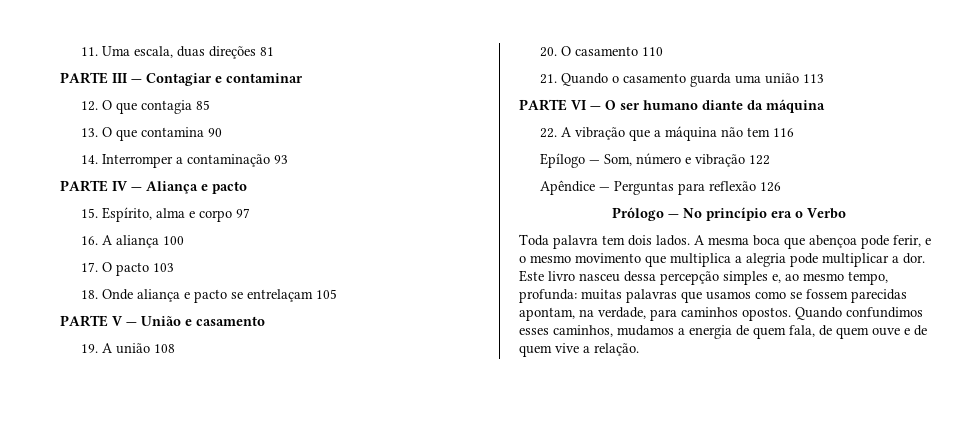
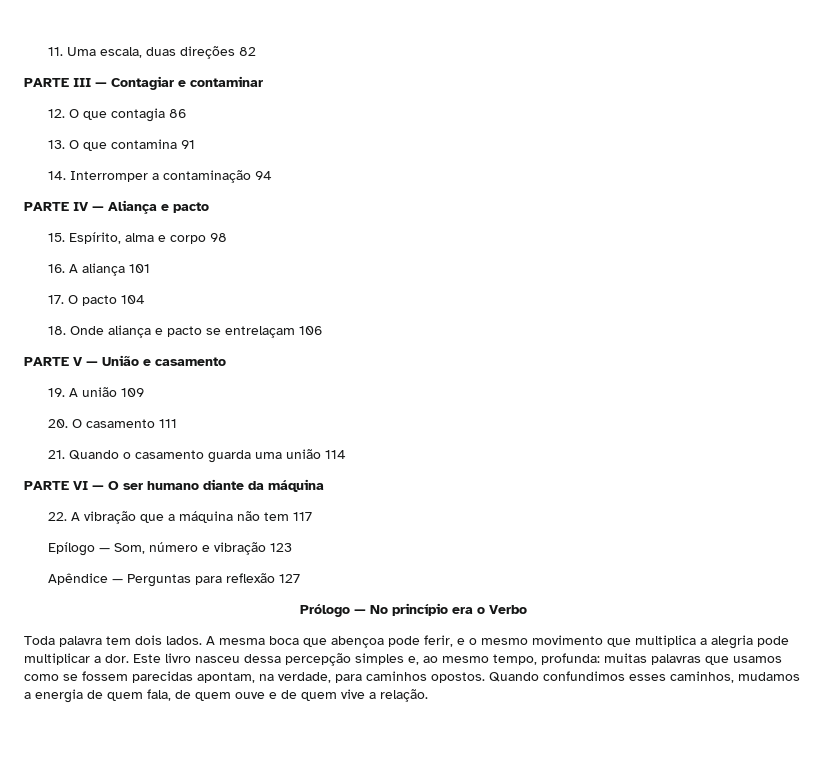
[260,47,275,56] 81 -> [238,47,256,56] 82
[196,100,211,110] 85 -> [168,109,186,118] 86
[208,128,223,137] 90 -> [180,140,195,149] 91
[274,155,289,164] 93 -> [254,171,272,180] 94
[236,208,251,218] 97 -> [209,233,227,242] 98
[163,236,185,245] 100 -> [128,264,150,273] 101
[153,263,175,272] 103 -> [120,295,145,304] 104
[316,289,338,299] 105 -> [298,326,322,335] 106
[154,344,176,353] 108 -> [120,388,144,397] 109
[642,47,664,56] 110 -> [158,419,177,428] 111
[803,74,825,83] 113 -> [324,450,346,459] 114
[773,128,795,137] 116 -> [292,512,312,521] 117
[749,155,771,165] 122 -> [269,543,292,552] 123
[760,182,782,192] 126 -> [278,574,300,583] 127

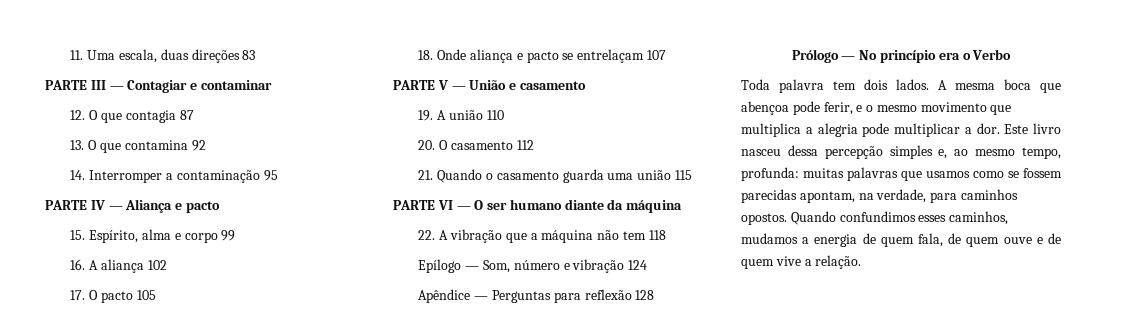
[238,47,256,56] 82 -> [242,50,256,60] 83
[168,109,186,118] 86 -> [179,110,194,120] 87
[180,140,195,149] 91 -> [191,140,206,151] 92
[254,171,272,180] 94 -> [263,170,278,181] 95
[209,233,227,242] 98 -> [221,230,236,241] 99
[128,264,150,273] 101 -> [147,260,167,270] 102
[120,295,145,304] 104 -> [136,290,156,300] 105
[298,326,322,335] 106 -> [646,50,666,60] 107
[120,388,144,397] 109 -> [486,110,504,120] 110
[158,419,177,428] 111 -> [516,140,534,150] 112
[324,450,346,459] 114 -> [674,170,692,180] 115
[292,512,312,521] 117 -> [648,230,666,240] 118
[269,543,292,552] 123 -> [628,260,648,270] 124
[278,574,300,583] 127 -> [635,290,655,300] 128

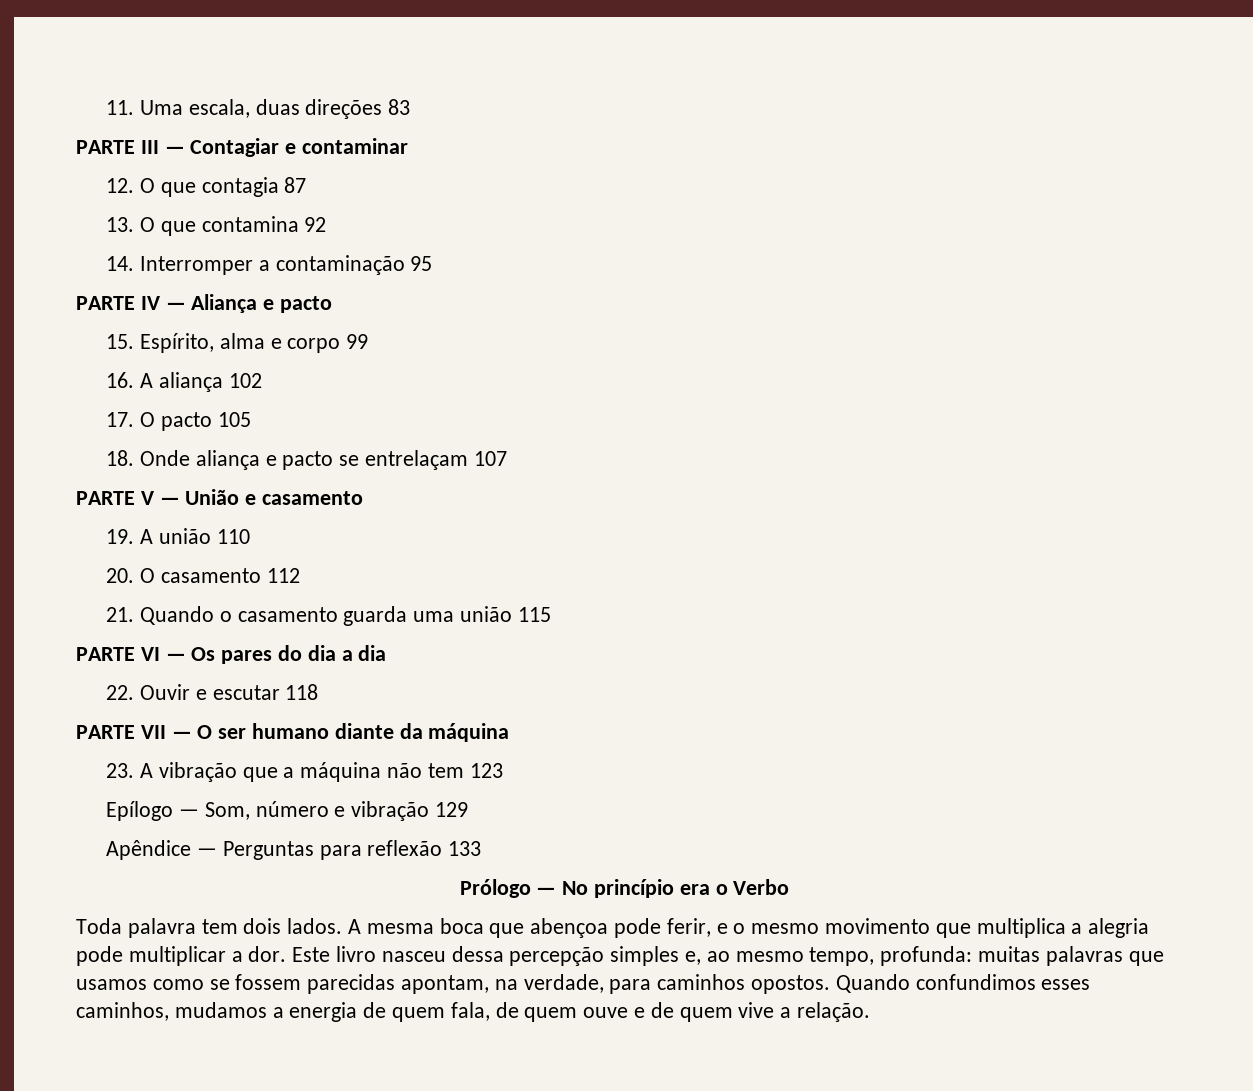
(471, 208) none -> [191,645,387,664] [106,684,319,700] [76,725,192,739] Os pares do dia a dia // 22. Ouvir e escutar 118 // PARTE VII —
[418,230,436,240] 22. -> [106,763,135,778] 23.
[648,230,666,240] 118 -> [469,763,503,778] 123
[628,260,648,270] 124 -> [435,802,469,817] 129
[635,290,655,300] 128 -> [448,841,482,856] 133

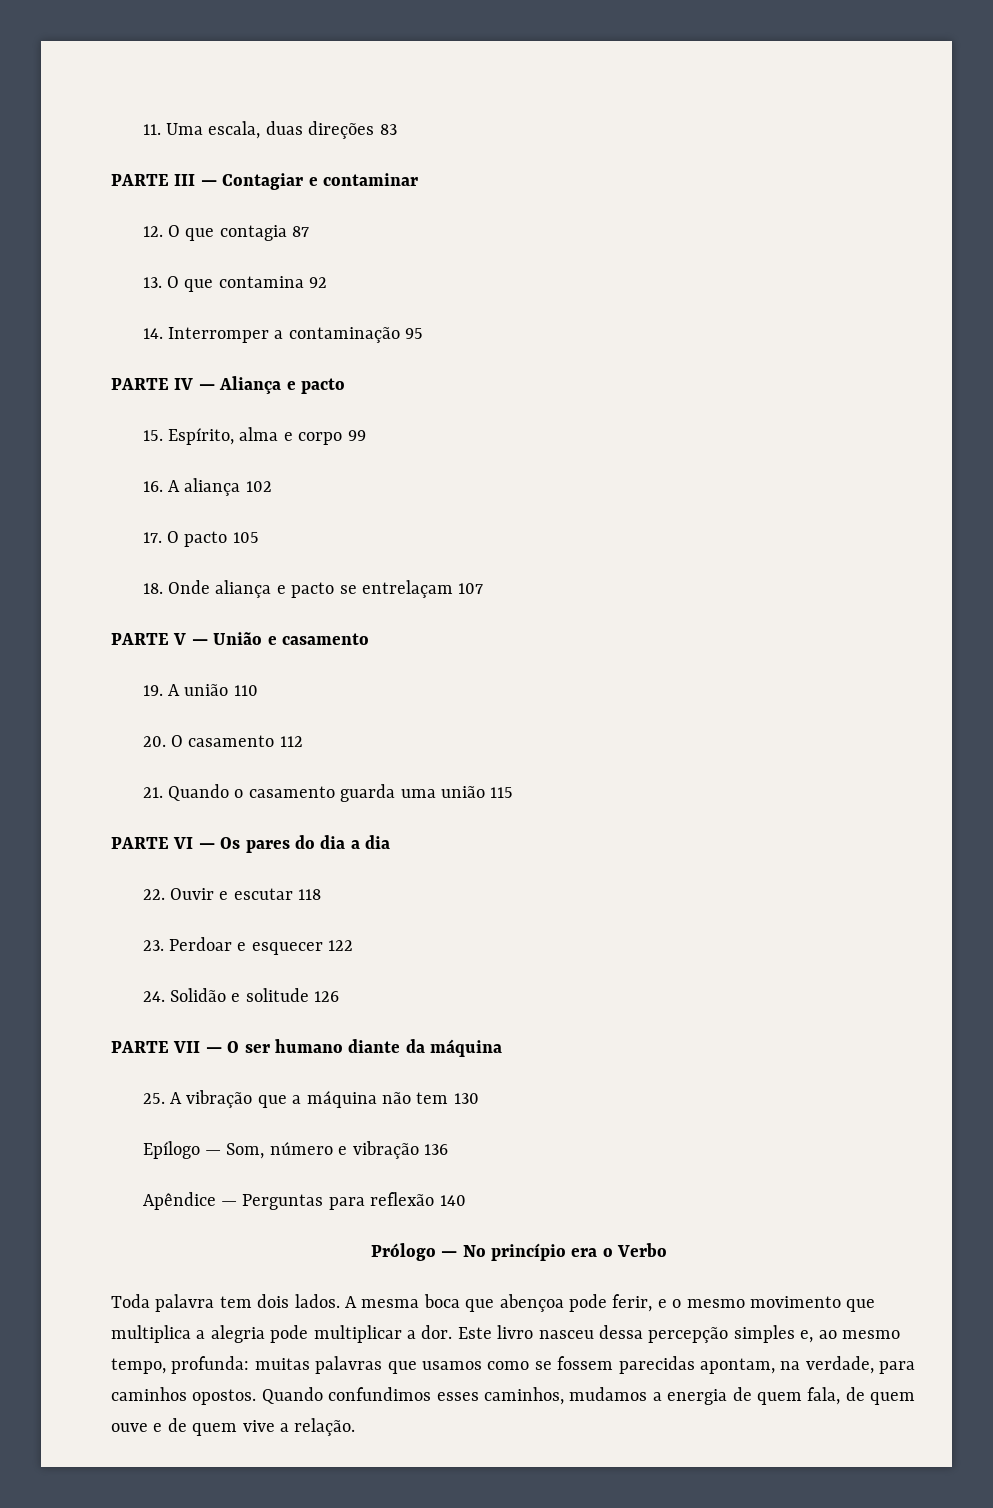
(319, 692) none -> [142,937,354,955] [142,988,340,1002] // 23. Perdoar e esquecer 122 // 24. Solidão e solitude 126
[106,763,135,778] 23. -> [142,1093,165,1104] 25.
[469,763,503,778] 123 -> [453,1093,479,1104] 130
[435,802,469,817] 129 -> [424,1144,449,1155] 136
[448,841,482,856] 133 -> [439,1195,466,1206] 140

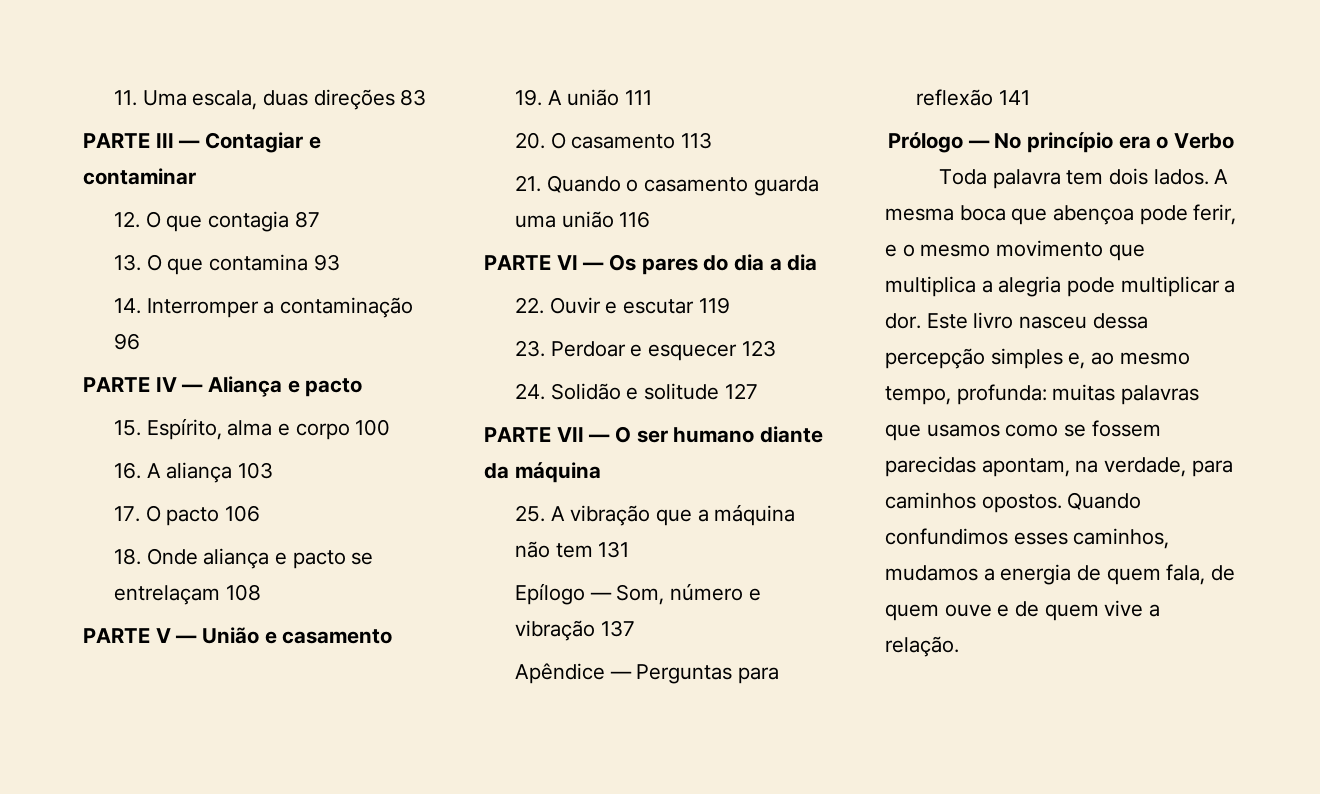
[309,277,328,288] 92 -> [313,254,340,271] 93
[405,328,424,339] 95 -> [114,333,141,350] 96
[347,430,366,441] 99 -> [355,419,391,436] 100
[245,481,272,492] 102 -> [238,462,274,479] 103
[232,532,259,543] 105 -> [225,505,261,522] 106
[458,583,484,594] 107 -> [225,584,261,601] 108
[233,685,258,696] 110 -> [625,90,653,105] 111
[279,736,303,747] 112 -> [681,132,713,149] 113
[490,787,514,798] 115 -> [619,211,651,228] 116
[298,889,322,900] 118 -> [698,297,730,314] 119
[328,940,354,951] 122 -> [741,340,776,357] 123
[314,991,340,1002] 126 -> [724,383,758,399] 127
[453,1093,479,1104] 130 -> [598,541,630,558] 131
[424,1144,449,1155] 136 -> [600,620,635,637] 137
[439,1195,466,1206] 140 -> [998,90,1030,105] 141

